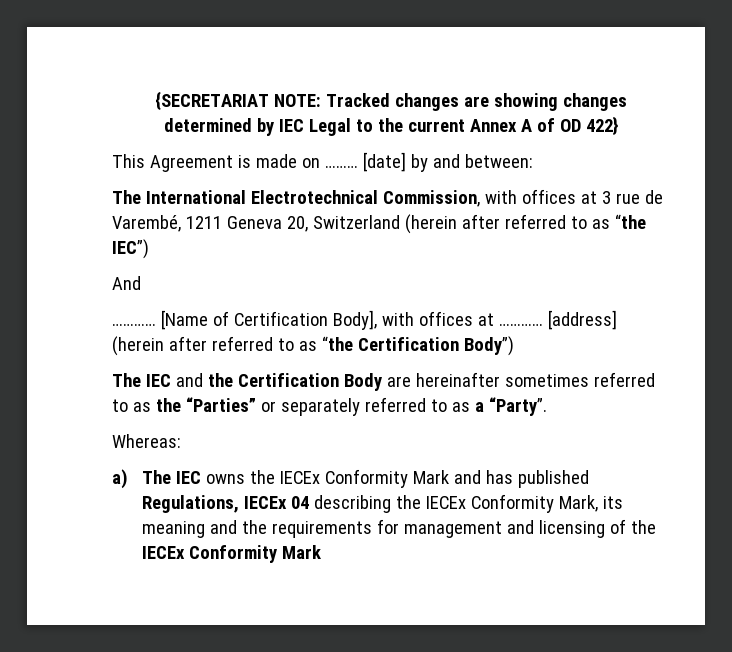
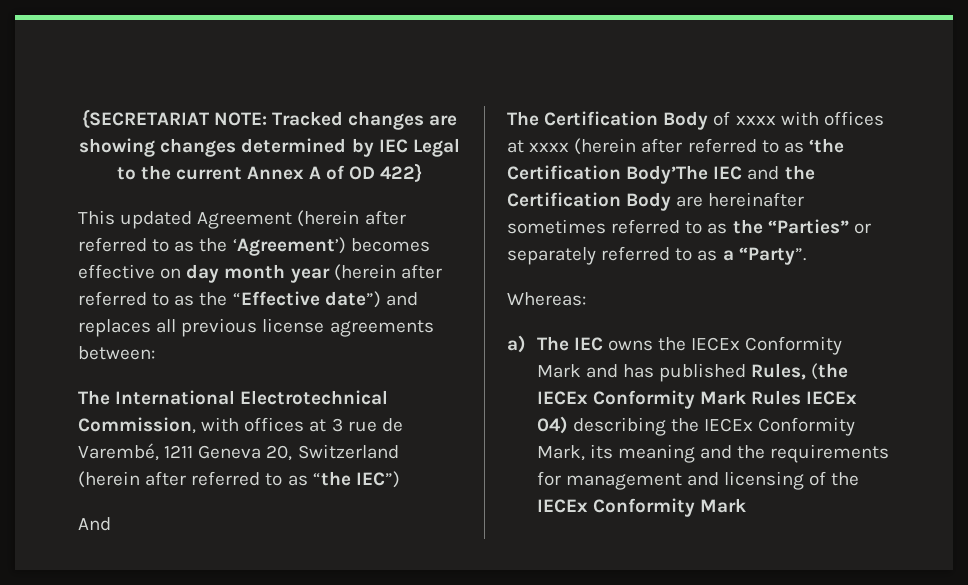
[149,152,460,172] Agreement is made on ……… [date] by and -> [120,210,406,229] [78,237,430,256] [78,264,442,283] [78,291,418,308] [78,318,434,337] updated Agreement (herein after referred to as the ‘Agreement’) becomes effective on day month year (herein after referred to as the “Effective date”) and replaces all previous license agreements
[112,310,617,330] [112,336,514,356] [112,373,141,387] ………… [Name of Certification Body], with offices at ………… [address] (herein after referred to as “the Certification Body”) // The -> [507,111,884,130] [507,138,844,155] [507,165,709,184] The Certification Body of xxxx with offices at xxxx (herein after referred to as ‘the Certification Body’The
[141,495,309,513] Regulations, IECEx 04 -> [751,363,849,380] [536,390,858,409] [536,416,568,434] Rules, (the IECEx Conformity Mark Rules IECEx 04)

